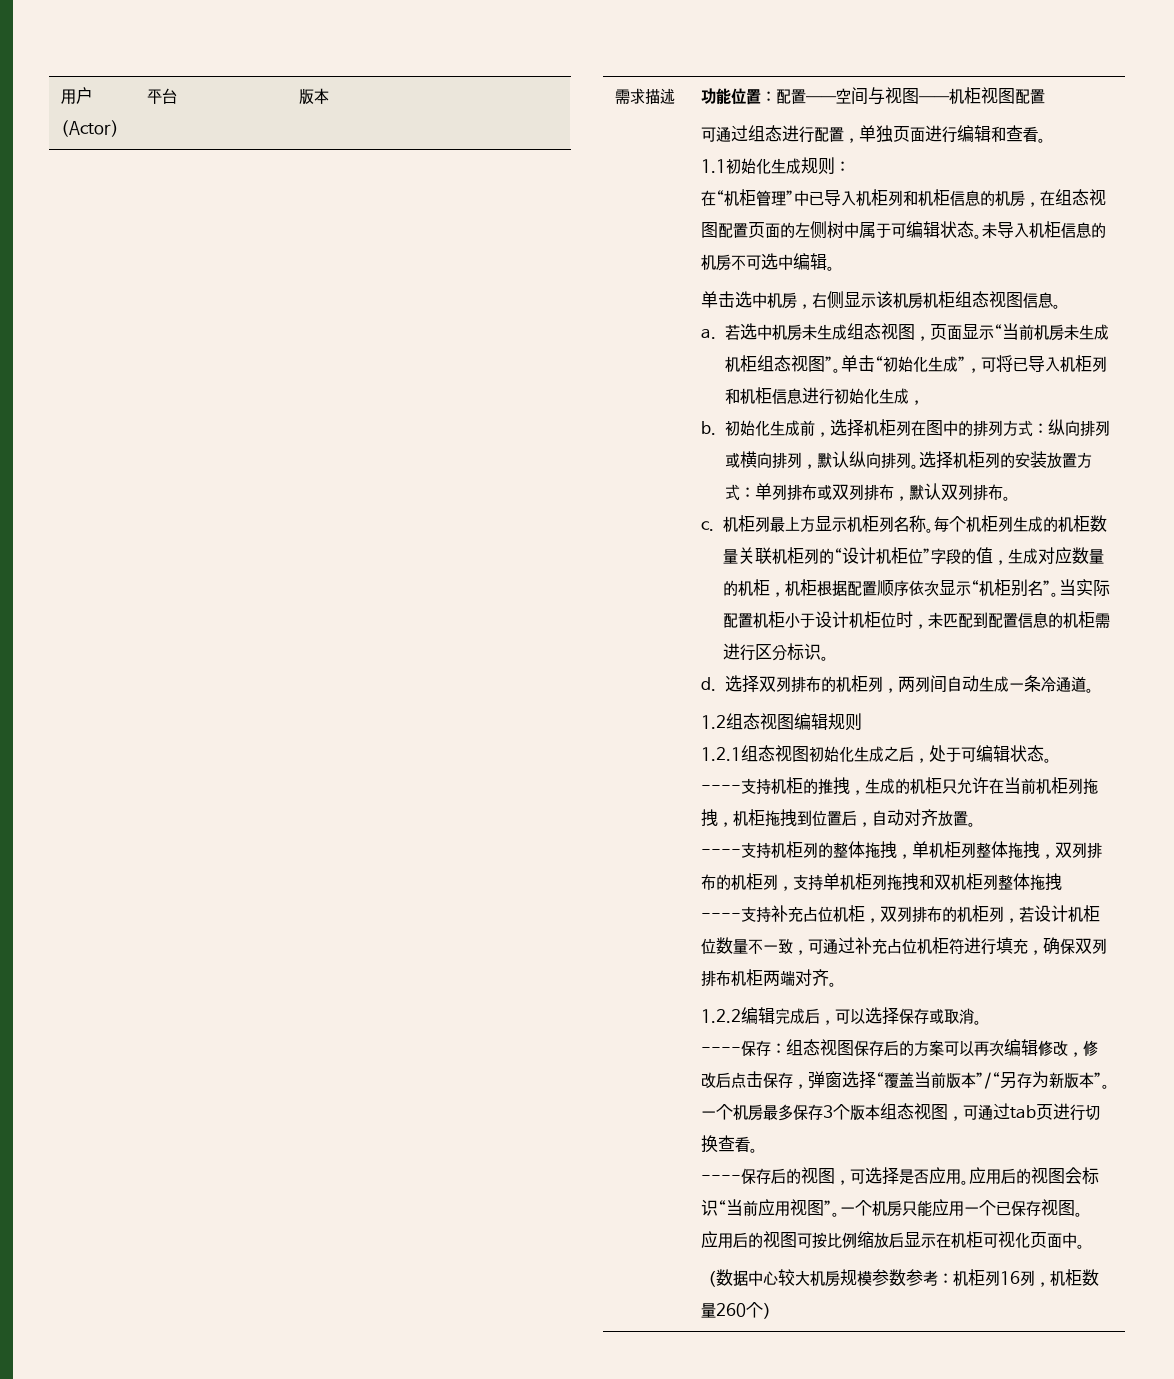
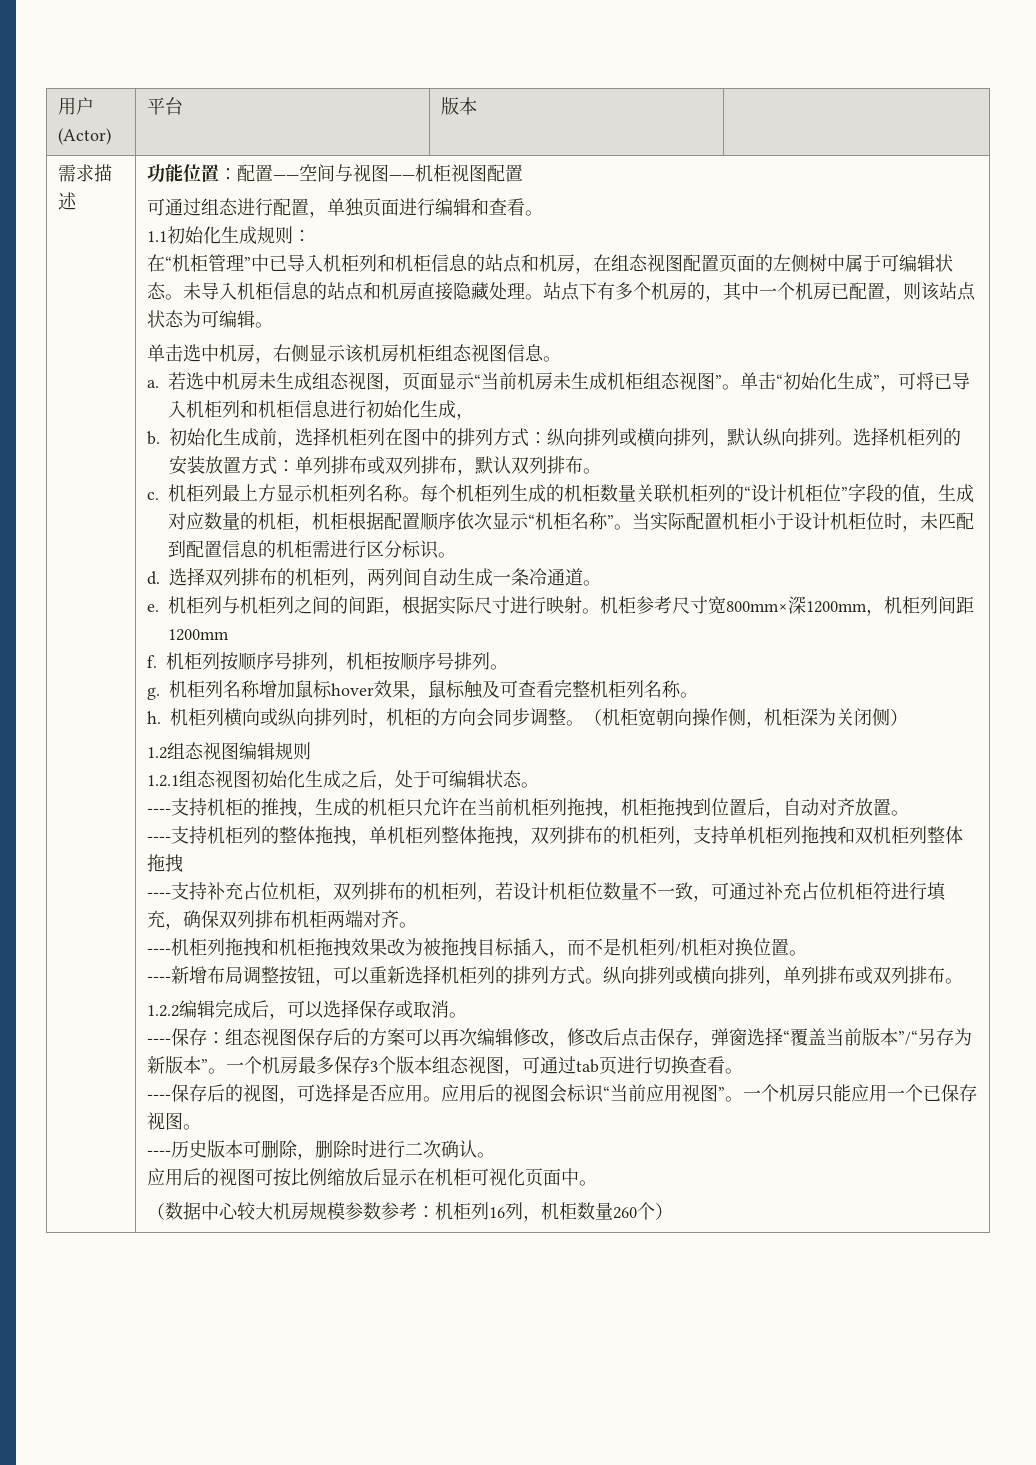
(996, 198) none -> [484,254,539,273] 站点和
[701,253,794,271] 机房不可选中 -> [326,282,976,302] [146,310,219,328] 站点和机房直接隐藏处理。站点下有多个机房的，其中一个机房已配置，则该站点状态为可
[1010,579,1043,597] 别名 -> [570,512,608,530] 名称
(1094, 690) none -> [146,596,974,616] [167,629,229,641] [146,652,508,672] [146,679,698,700] [146,708,908,728] // e.机柜列与机柜列之间的间距，根据实际尺寸进行映射。机柜参考尺寸宽800mm×深1200mm，机柜列间距1200mm // f.机柜列按顺序号排列，机柜按顺序号排列。 // g.机柜列名称增加鼠标hover效果，鼠标触及可查看完整机柜列名称。 // h.机柜列横向或纵向排列时，机柜的方向会同步调整。（机柜宽朝向操作侧，机柜深为关闭侧）
(838, 984) none -> [146,938,807,958] [146,965,963,986] // ----机柜列拖拽和机柜拖拽效果改为被拖拽目标插入，而不是机柜列/机柜对换位置。 // ----新增布局调整按钮，可以重新选择机柜列的排列方式。纵向排列或横向排列，单列排布或双列排布。
(1084, 1214) none -> [146,1140,495,1160] // ----历史版本可删除，删除时进行二次确认。

